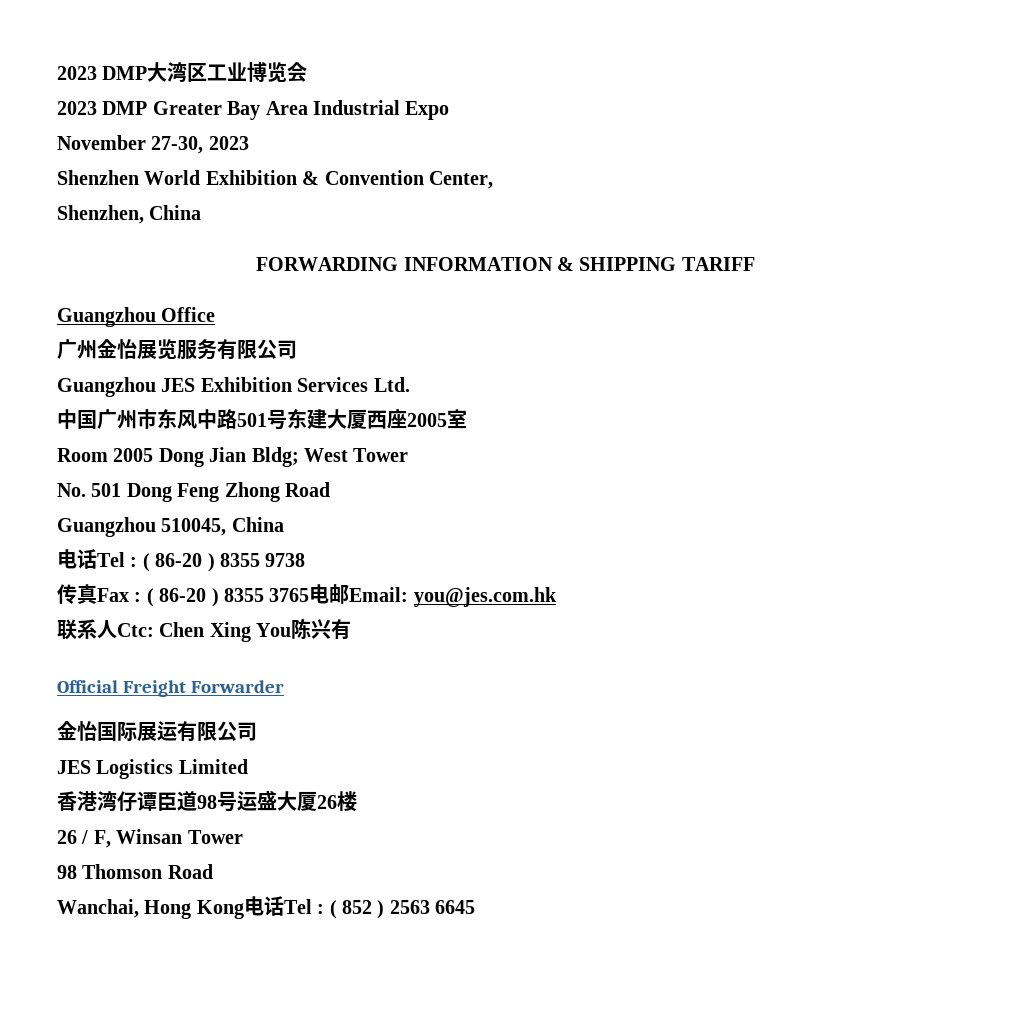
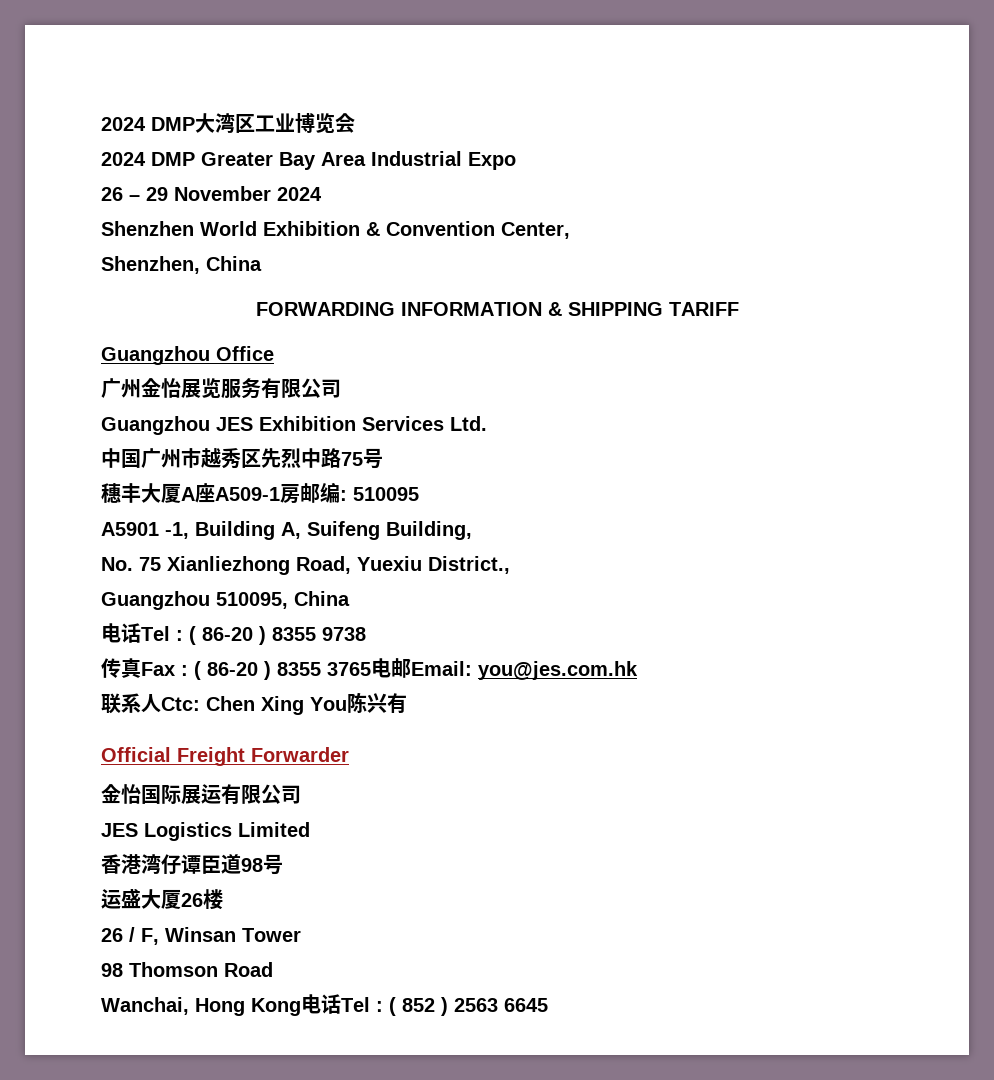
[57,66,97,80] 2023 -> [101,117,146,131] 2024
[57,101,97,115] 2023 -> [101,152,146,166] 2024
[57,135,249,154] November 27-30, 2023 -> [101,186,322,201] 26 – 29 November 2024
[157,408,467,430] [57,447,409,467] [57,482,330,502] [57,517,227,537] 东风中路501号东建大厦西座2005室 // Room 2005 Dong Jian Bldg; West Tower // No. 501 Dong Feng Zhong Road // Guangzhou 510045, -> [201,448,383,469] [101,482,419,503] [101,521,472,540] [101,556,510,575] [101,591,288,610] 越秀区先烈中路75号 // 穗丰大厦A座A509-1房邮编: 510095 // A5901 -1, Building A, Suifeng Building, // No. 75 Xianliezhong Road, Yuexiu District., // Guangzhou 510095,
(237, 801) none -> (283, 864) //

